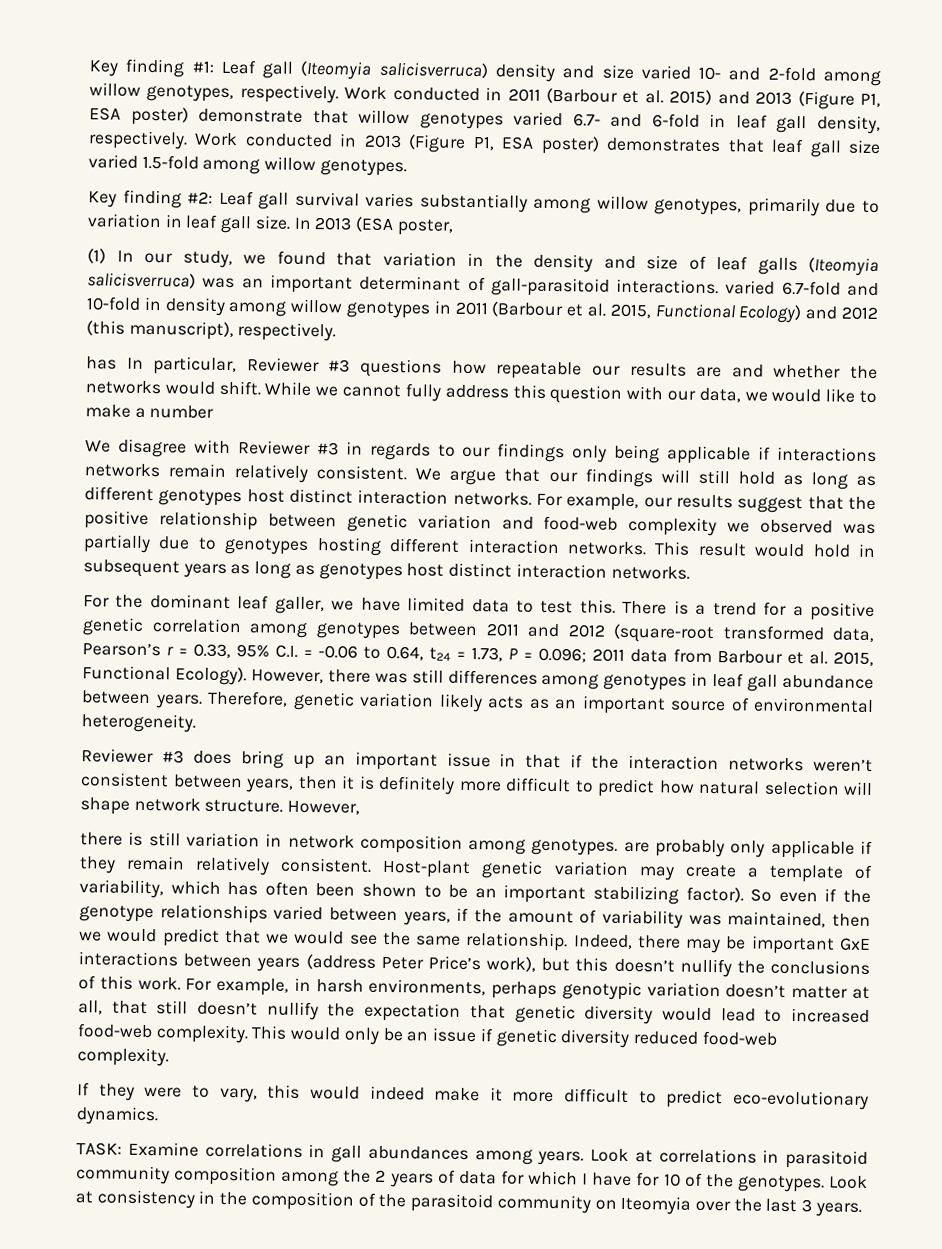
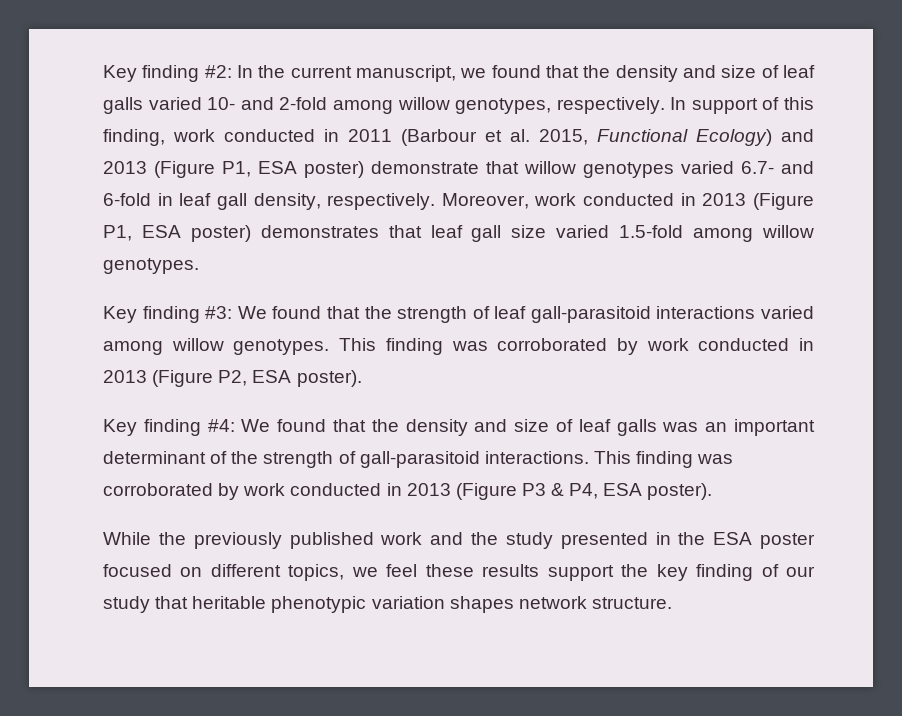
[89,58,634,82] Key finding #1: Leaf gall (Iteomyia salicisverruca) density and size -> [103,65,816,82] [103,97,143,114] Key finding #2: In the current manuscript, we found that the density and size of leaf galls
[344,86,388,100] Work -> [670,97,815,114] [103,129,215,146] In support of this finding, work
[669,89,713,105] 2015) -> [539,129,772,146] 2015, Functional Ecology)
[194,132,239,147] Work -> [441,193,577,209] Moreover, work
[187,190,881,217] [87,213,454,236] [87,248,879,277] [87,272,196,289] #2: Leaf gall survival varies substantially among willow genotypes, primarily due to variation in leaf gall size. In 2013 (ESA poster, // (1) In our study, we found that variation in the density and size of leaf galls (Iteomyia salicisverruca) -> [205,306,814,323] [103,338,815,355] [103,370,362,387] [103,419,657,436] #3: We found that the strength of leaf gall-parasitoid interactions varied among willow genotypes. This finding was corroborated by work conducted in 2013 (Figure P2, ESA poster). // Key finding #4: We found that the density and size of leaf galls
[490,277,879,297] [86,296,878,324] [86,320,337,342] [86,356,879,380] [85,380,877,404] [85,404,215,419] [85,438,878,465] [84,463,876,490] [84,486,877,514] [84,510,876,537] [83,534,876,558] [83,559,690,581] [83,594,876,622] [82,617,874,644] [82,643,874,666] [82,665,874,692] [81,690,874,715] [81,713,196,733] [81,748,874,772] [80,772,873,798] [80,797,361,815] [80,831,873,859] [79,855,874,883] [79,879,872,905] [79,904,871,929] [79,928,871,955] [78,951,870,978] [78,975,870,1001] [78,1000,871,1025] [77,1023,777,1048] [77,1047,169,1067] [77,1082,869,1110] [76,1106,158,1126] [76,1141,868,1169] [76,1165,869,1193] [75,1189,862,1217] gall-parasitoid interactions. varied 6.7-fold and 10-fold in density among willow genotypes in 2011 (Barbour et al. 2015, Functional Ecology) and 2012 (this manuscript), respectively. // has In particular, Reviewer #3 questions how repeatable our results are and whether the networks would shift. While we cannot fully address this question with our data, we would like to make a number // We disagree with Reviewer #3 in regards to our findings only being applicable if interactions networks remain relatively consistent. We argue that our findings will still hold as long as different genotypes host distinct interaction networks. For example, our results suggest that the positive relationship between genetic variation and food-web complexity we observed was partially due to genotypes hosting different interaction networks. This result would hold in subsequent years as long as genotypes host distinct interaction networks. // For the dominant leaf galler, we have limited data to test this. There is a trend for a positive genetic correlation among genotypes between 2011 and 2012 (square-root transformed data, Pearson’s r = 0.33, 95% C.I. = -0.06 to 0.64, t24 = 1.73, P = 0.096; 2011 data from Barbour et al. 2015, Functional Ecology). However, there was still differences among genotypes in leaf gall abundance between years. Therefore, genetic variation likely acts as an important source of environmental heterogeneity. // Reviewer #3 does bring up an important issue in that if the interaction networks weren’t consistent between years, then it is definitely more difficult to predict how natural selection will shape network structure. However, // there is still variation in network composition among genotypes. are probably only applicable if they remain relatively consistent. Host-plant genetic variation may create a template of variability, which has often been shown to be an important stabilizing factor). So even if the genotype relationships varied between years, if the amount of variability was maintained, then we would predict that we would see the same relationship. Indeed, there may be important GxE interactions between years (address Peter Price’s work), but this doesn’t nullify the conclusions of this work. For example, in harsh environments, perhaps genotypic variation doesn’t matter at all, that still doesn’t nullify the expectation that genetic diversity would lead to increased food-web complexity. This would only be an issue if genetic diversity reduced food-web complexity. // If they were to vary, this would indeed make it more difficult to predict eco-evolutionary dynamics. // TASK: Examine correlations in gall abundances among years. Look at correlations in parasitoid community composition among the 2 years of data for which I have for 10 of the genotypes. Look at consistency in the composition of the parasitoid community on Iteomyia over the last 3 years. -> [231,451,734,468] [103,483,713,500] [103,532,815,549] [103,564,815,581] [103,596,672,613] the strength of gall-parasitoid interactions. This finding was corroborated by work conducted in 2013 (Figure P3 & P4, ESA poster). // While the previously published work and the study presented in the ESA poster focused on different topics, we feel these results support the key finding of our study that heritable phenotypic variation shapes network structure.

